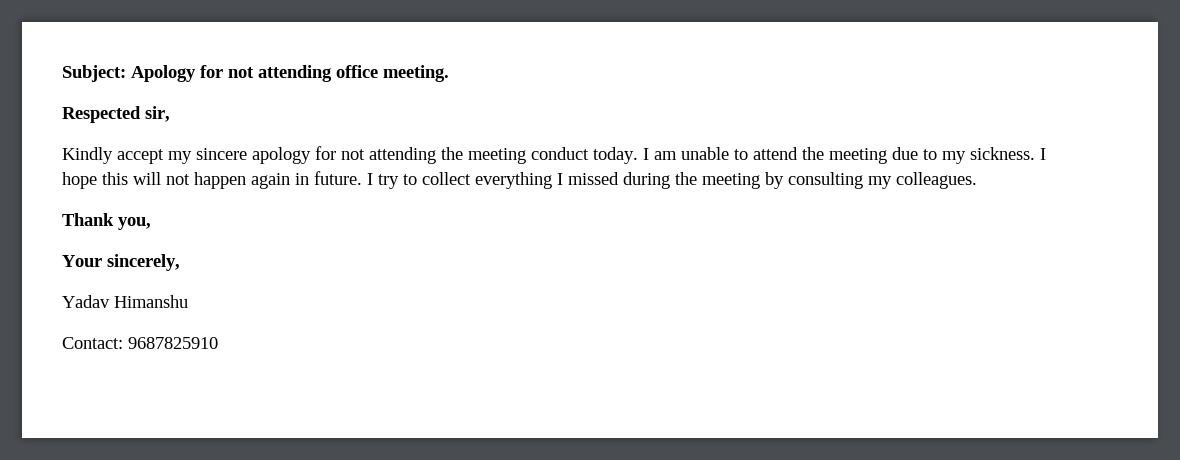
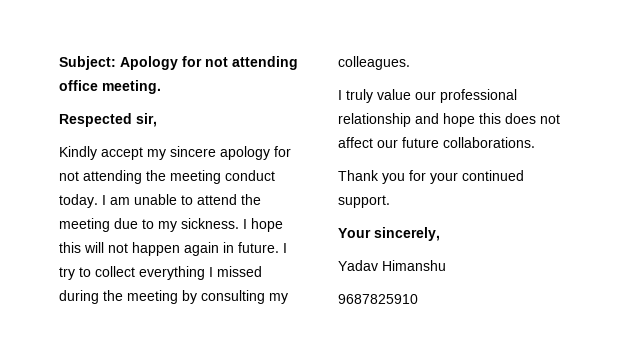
[62,213,151,230] Thank you, -> [338,89,517,103] [338,113,560,127] [338,137,535,148] [338,170,524,184] [338,195,390,208] I truly value our professional relationship and hope this does not affect our future collaborations. // Thank you for your continued support.
[62,337,123,349] Contact: -> (446, 265) none

